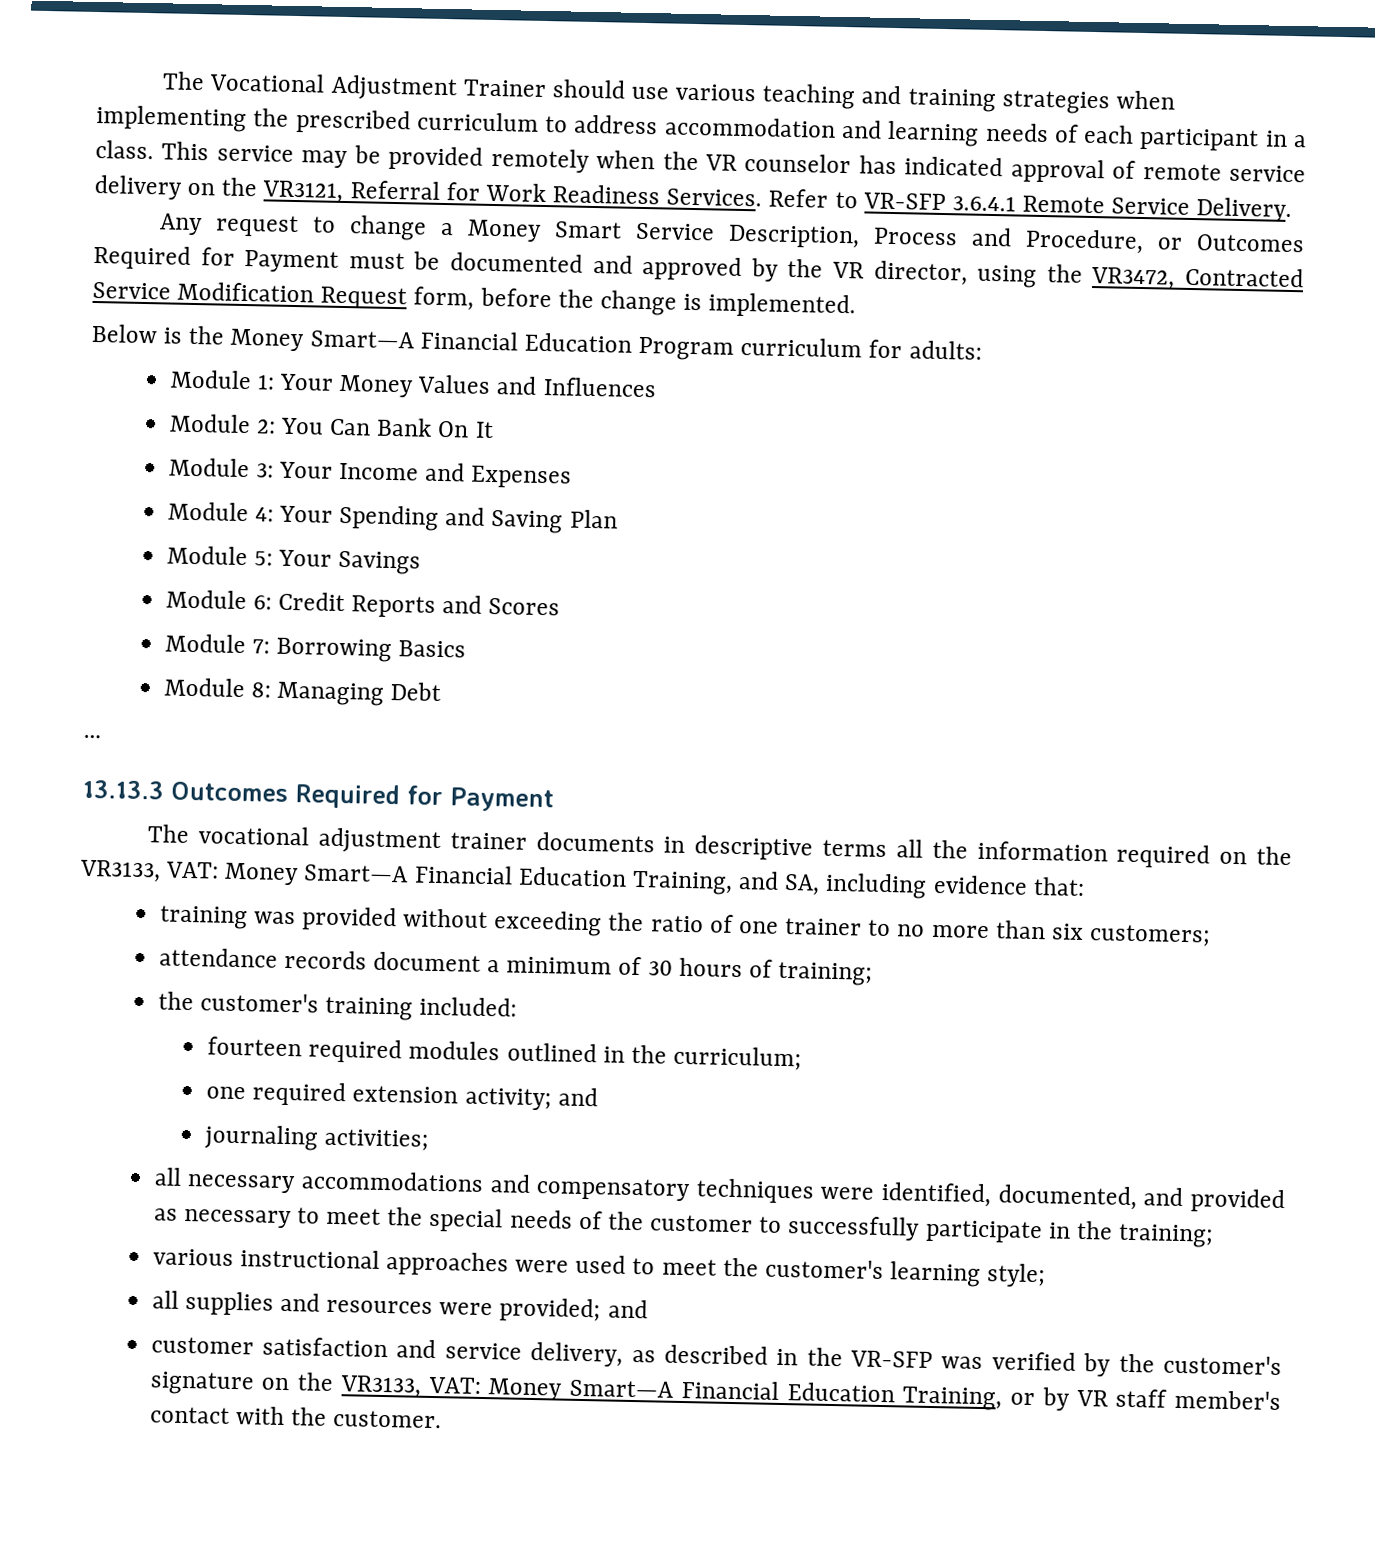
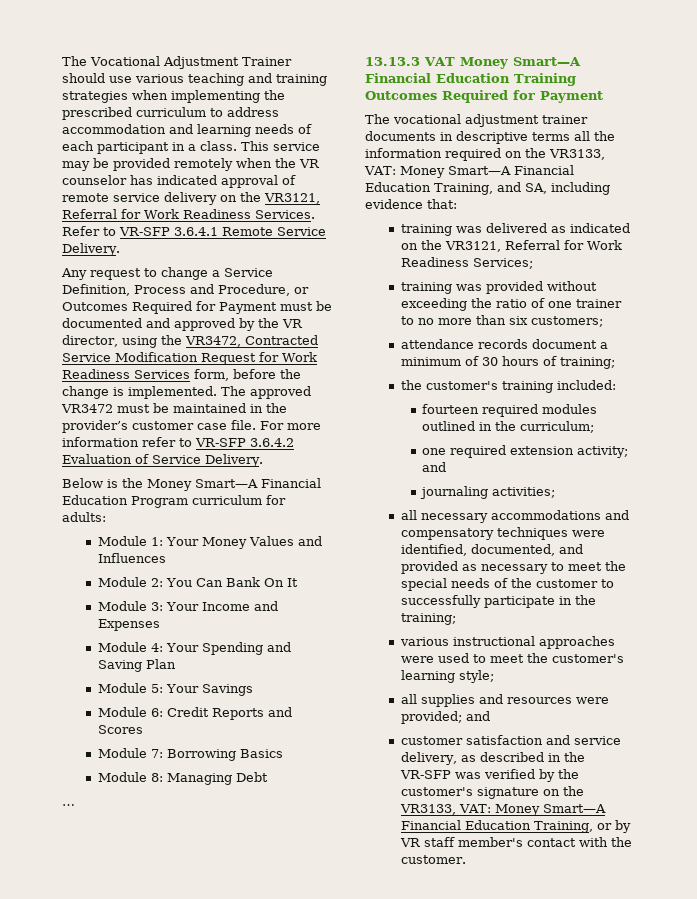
[467,219,861,249] Money Smart Service Description, -> [224,268,273,277] [62,284,130,296] Service Definition,
(408, 298) none -> [259,352,317,362] [62,369,190,379] for Work Readiness Services
(857, 305) none -> [221,386,311,399] [61,403,287,413] [62,420,321,433] [62,437,294,447] [62,454,263,467] The approved VR3472 must be maintained in the provider’s customer case file. For more information refer to VR-SFP 3.6.4.2 Evaluation of Service Delivery.
(164, 789) none -> [424,57,581,69] [365,73,576,86] VAT Money Smart—A Financial Education Training
(1085, 886) none -> [400,223,630,236] [400,240,622,252] [400,257,533,269] // training was delivered as indicated on the VR3121, Referral for Work Readiness Services;

